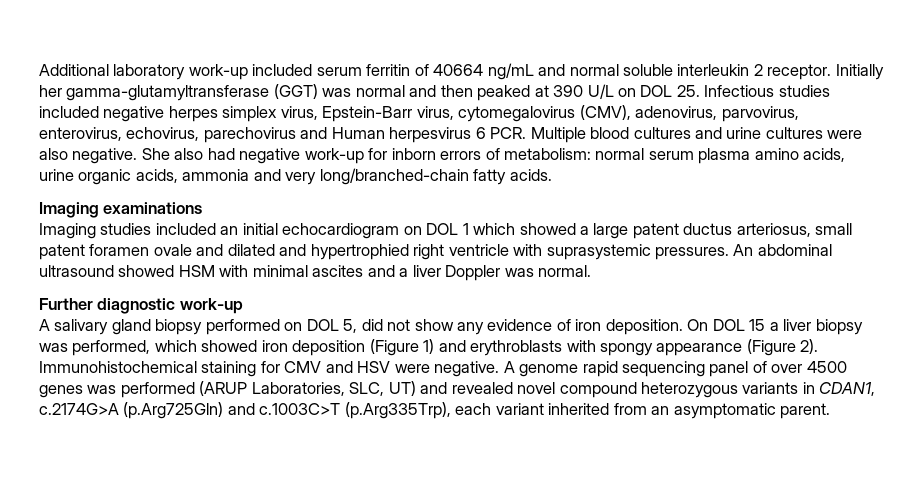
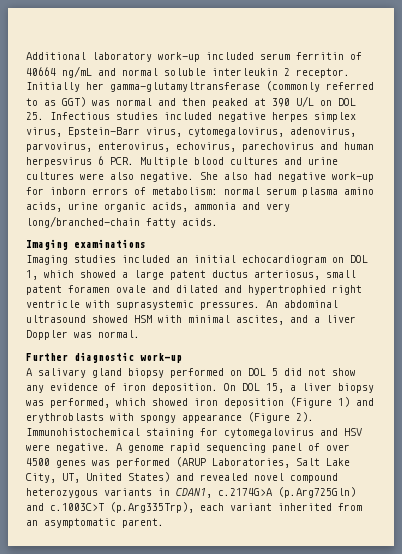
[273,84,318,99] (GGT) -> [266,81,374,92] [26,97,86,107] (commonly referred to as GGT)
[458,105,631,122] cytomegalovirus (CMV), -> [188,127,284,137] cytomegalovirus,
[331,127,385,139] Human -> [344,142,374,150] human
[462,223,469,235] 1 -> [26,270,38,280] 1,
[312,265,364,277] ascites -> [236,315,284,325] ascites,
[343,319,358,333] 5, -> [272,368,278,376] 5
[749,319,766,331] 15 -> [266,383,284,393] 15,
[284,361,322,373] CMV -> [224,428,314,438] cytomegalovirus
[349,381,416,396] SLC, UT) -> [296,458,350,466] [26,472,170,483] Salt Lake City, UT, United States)

